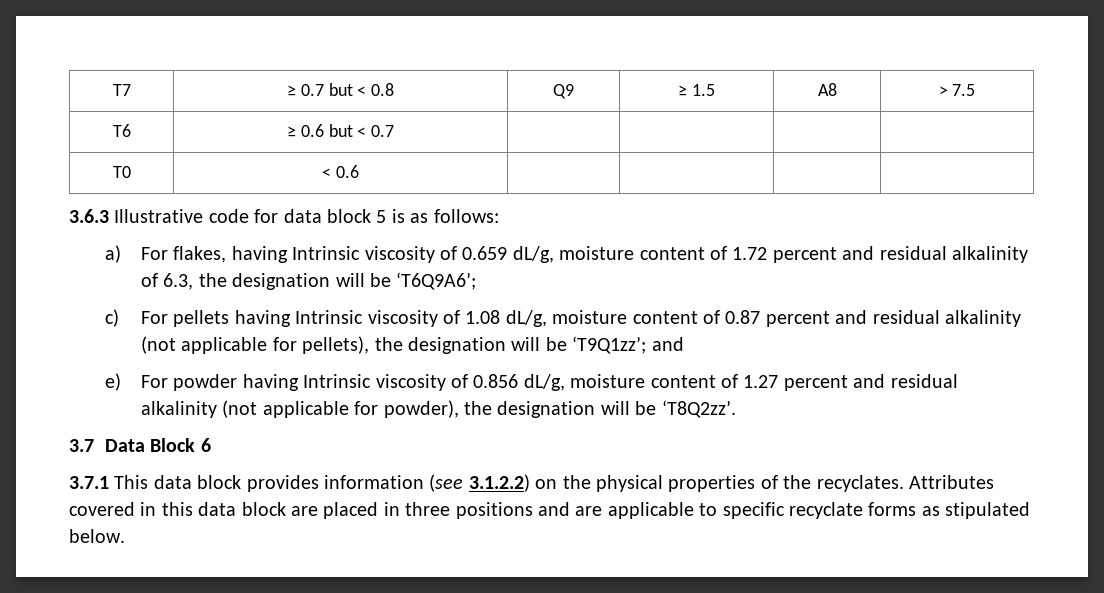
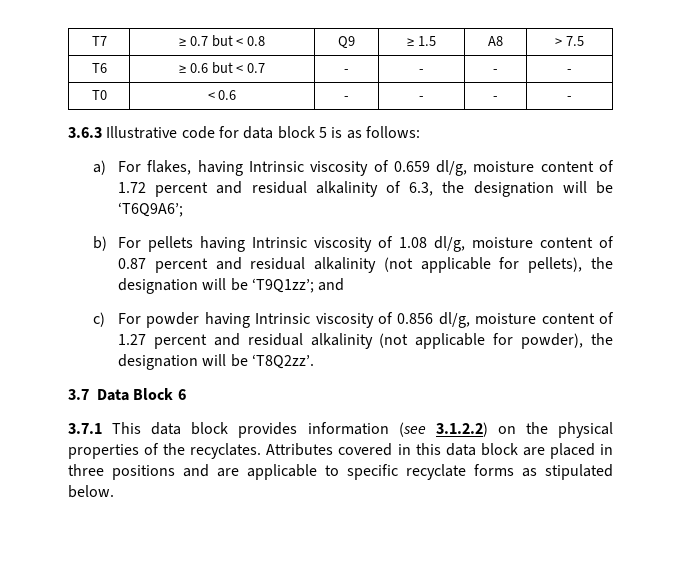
(395, 131) | | | -> [344,69,349,73] [419,69,424,73] [493,69,498,73] [567,69,572,73] - | - | - | -
(359, 171) | | | -> [344,96,349,100] [419,96,424,100] [493,96,498,100] [567,96,572,100] - | - | - | -
[512,246,554,263] dL/g, -> [436,160,468,176] dl/g,
[105,309,120,327] c) -> [93,236,108,251] b)
[505,310,547,327] dL/g, -> [434,236,466,252] dl/g,
[105,373,122,391] e) -> [93,312,106,327] c)
[523,374,565,391] dL/g, -> [438,312,470,328] dl/g,

